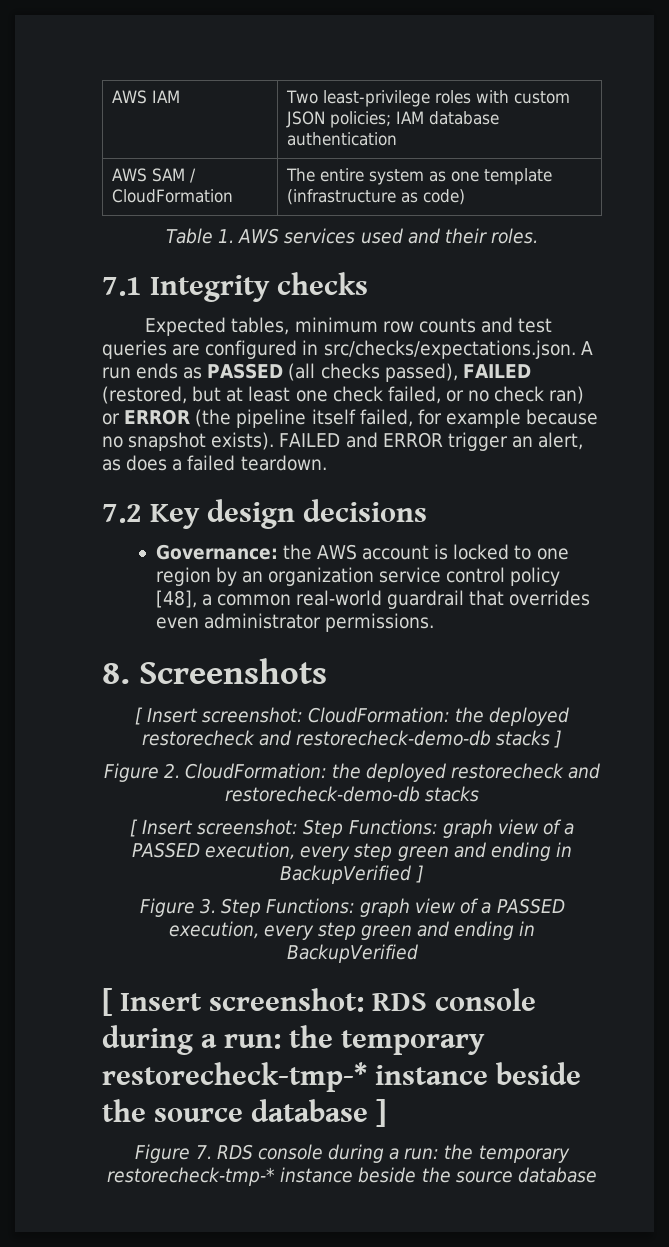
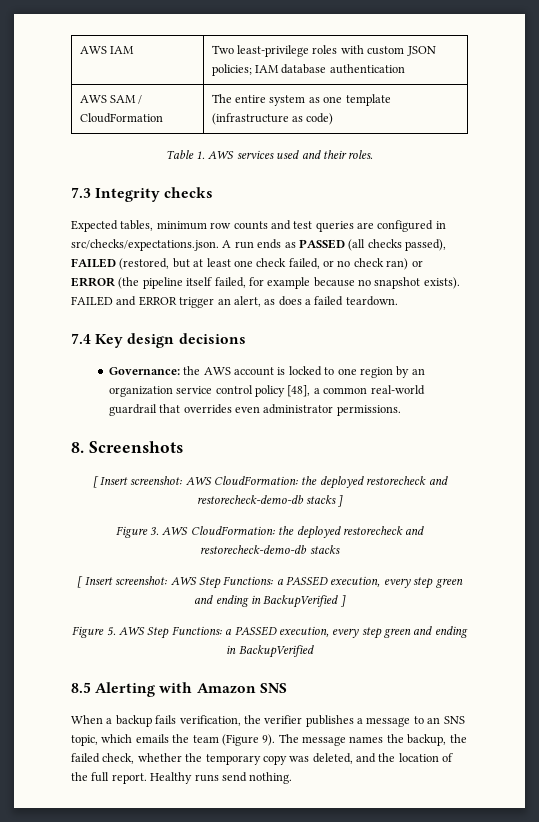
[102,277,142,296] 7.1 -> [71,187,91,198] 7.3
[102,504,142,523] 7.2 -> [71,333,91,344] 7.4
(303, 715) none -> [185,477,212,485] AWS
[163,763,180,778] 2. -> [150,527,189,535] 3. AWS
[303,819,562,838] Step Functions: graph view of -> [170,576,274,589] AWS Step Functions:
[199,898,480,917] 3. Step Functions: graph view of -> [106,626,222,639] 5. AWS Step Functions:
[102,988,537,1016] [102,1025,486,1055] [102,1062,582,1092] [102,1099,387,1127] [135,1144,570,1163] [107,1167,597,1186] [ Insert screenshot: RDS console during a run: the temporary restorecheck-tmp-* instance beside the source database ] // Figure 7. RDS console during a run: the temporary restorecheck-tmp-* instance beside the source database -> [71,682,287,697] [71,715,465,727] [71,734,467,746] [71,753,454,765] [71,772,293,784] 8.5 Alerting with Amazon SNS // When a backup fails verification, the verifier publishes a message to an SNS topic, which emails the team (Figure 9). The message names the backup, the failed check, whether the temporary copy was deleted, and the location of the full report. Healthy runs send nothing.

